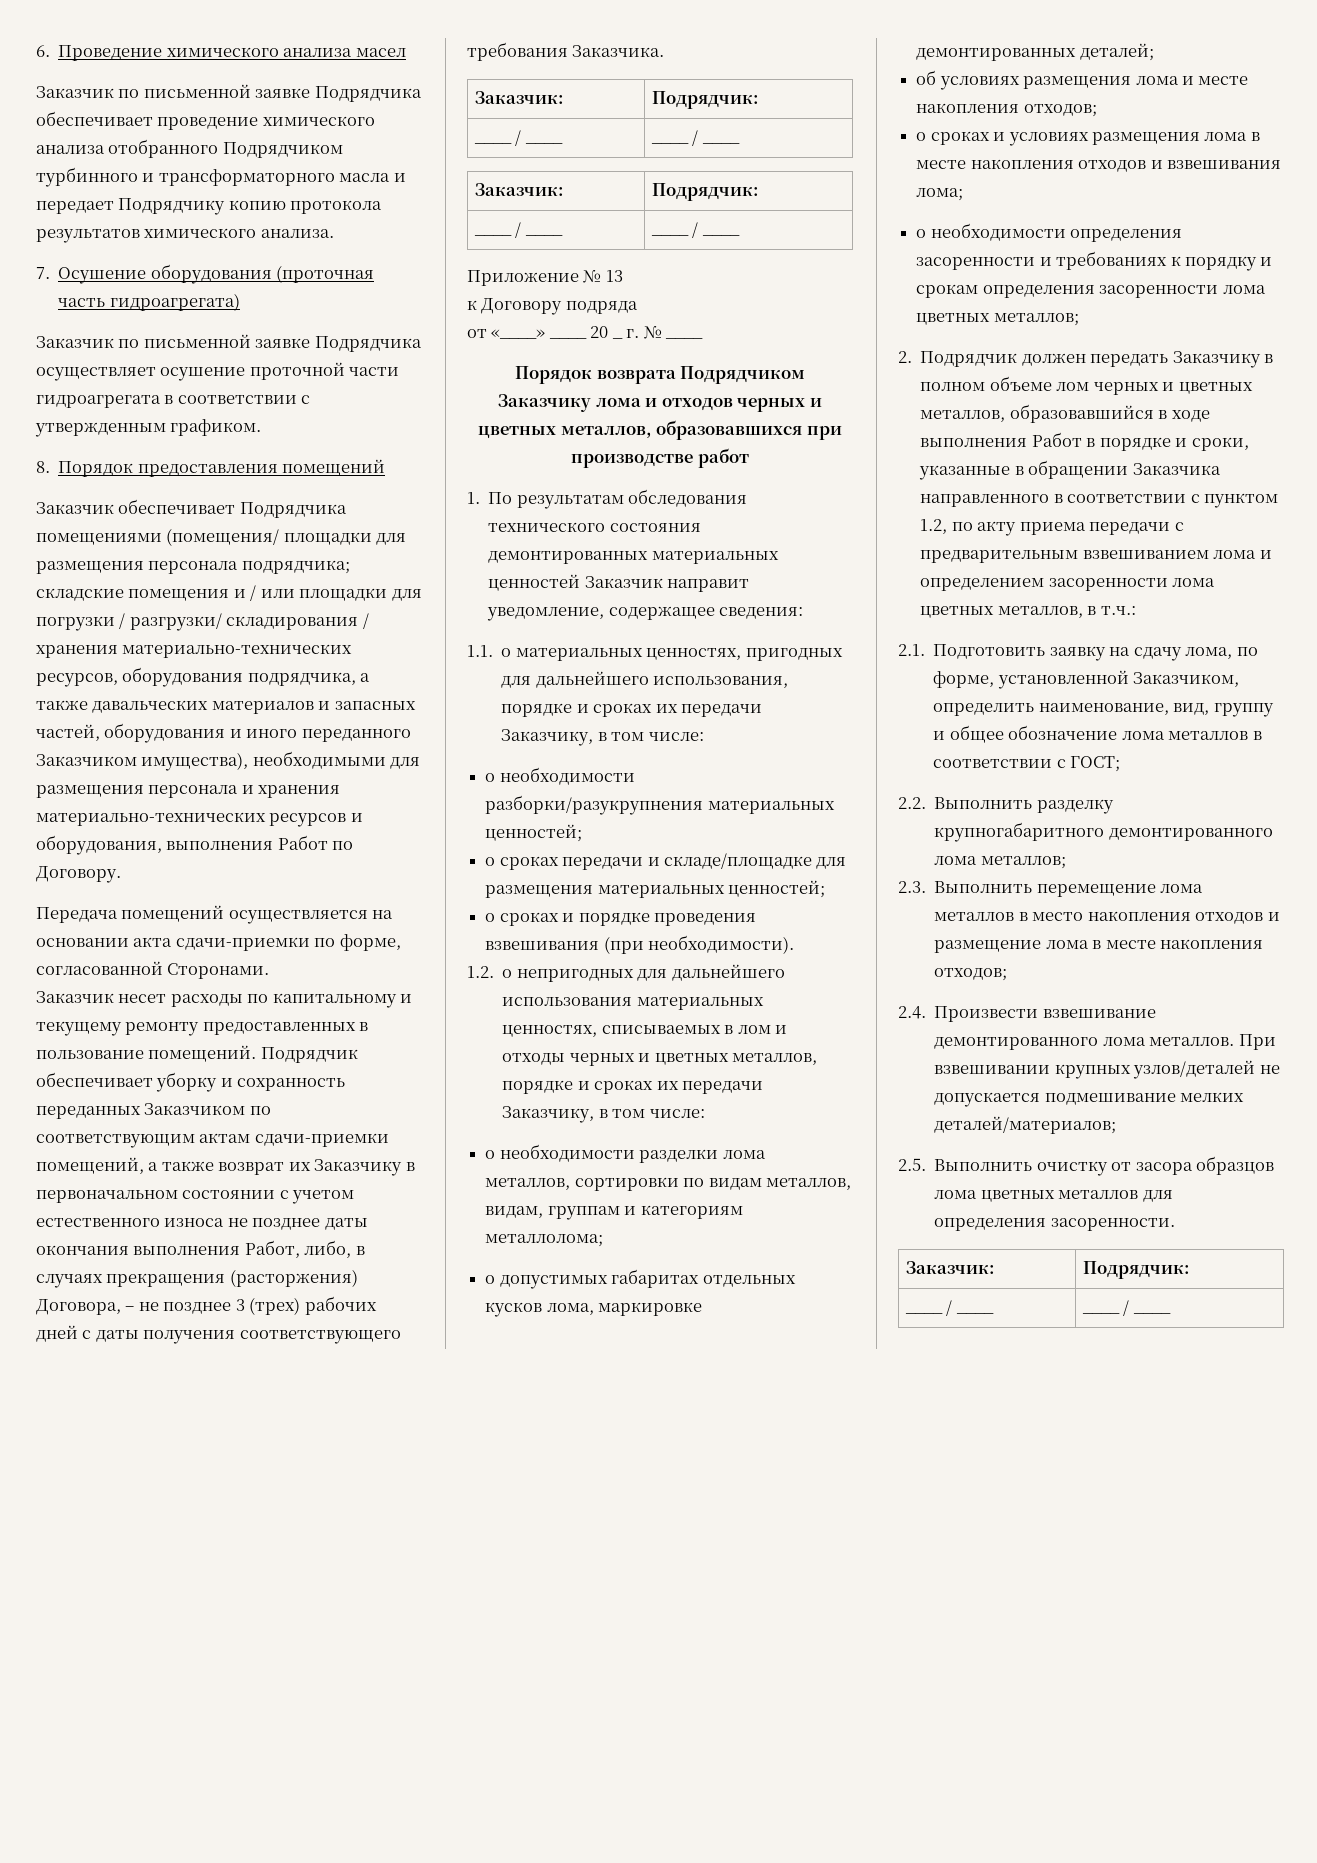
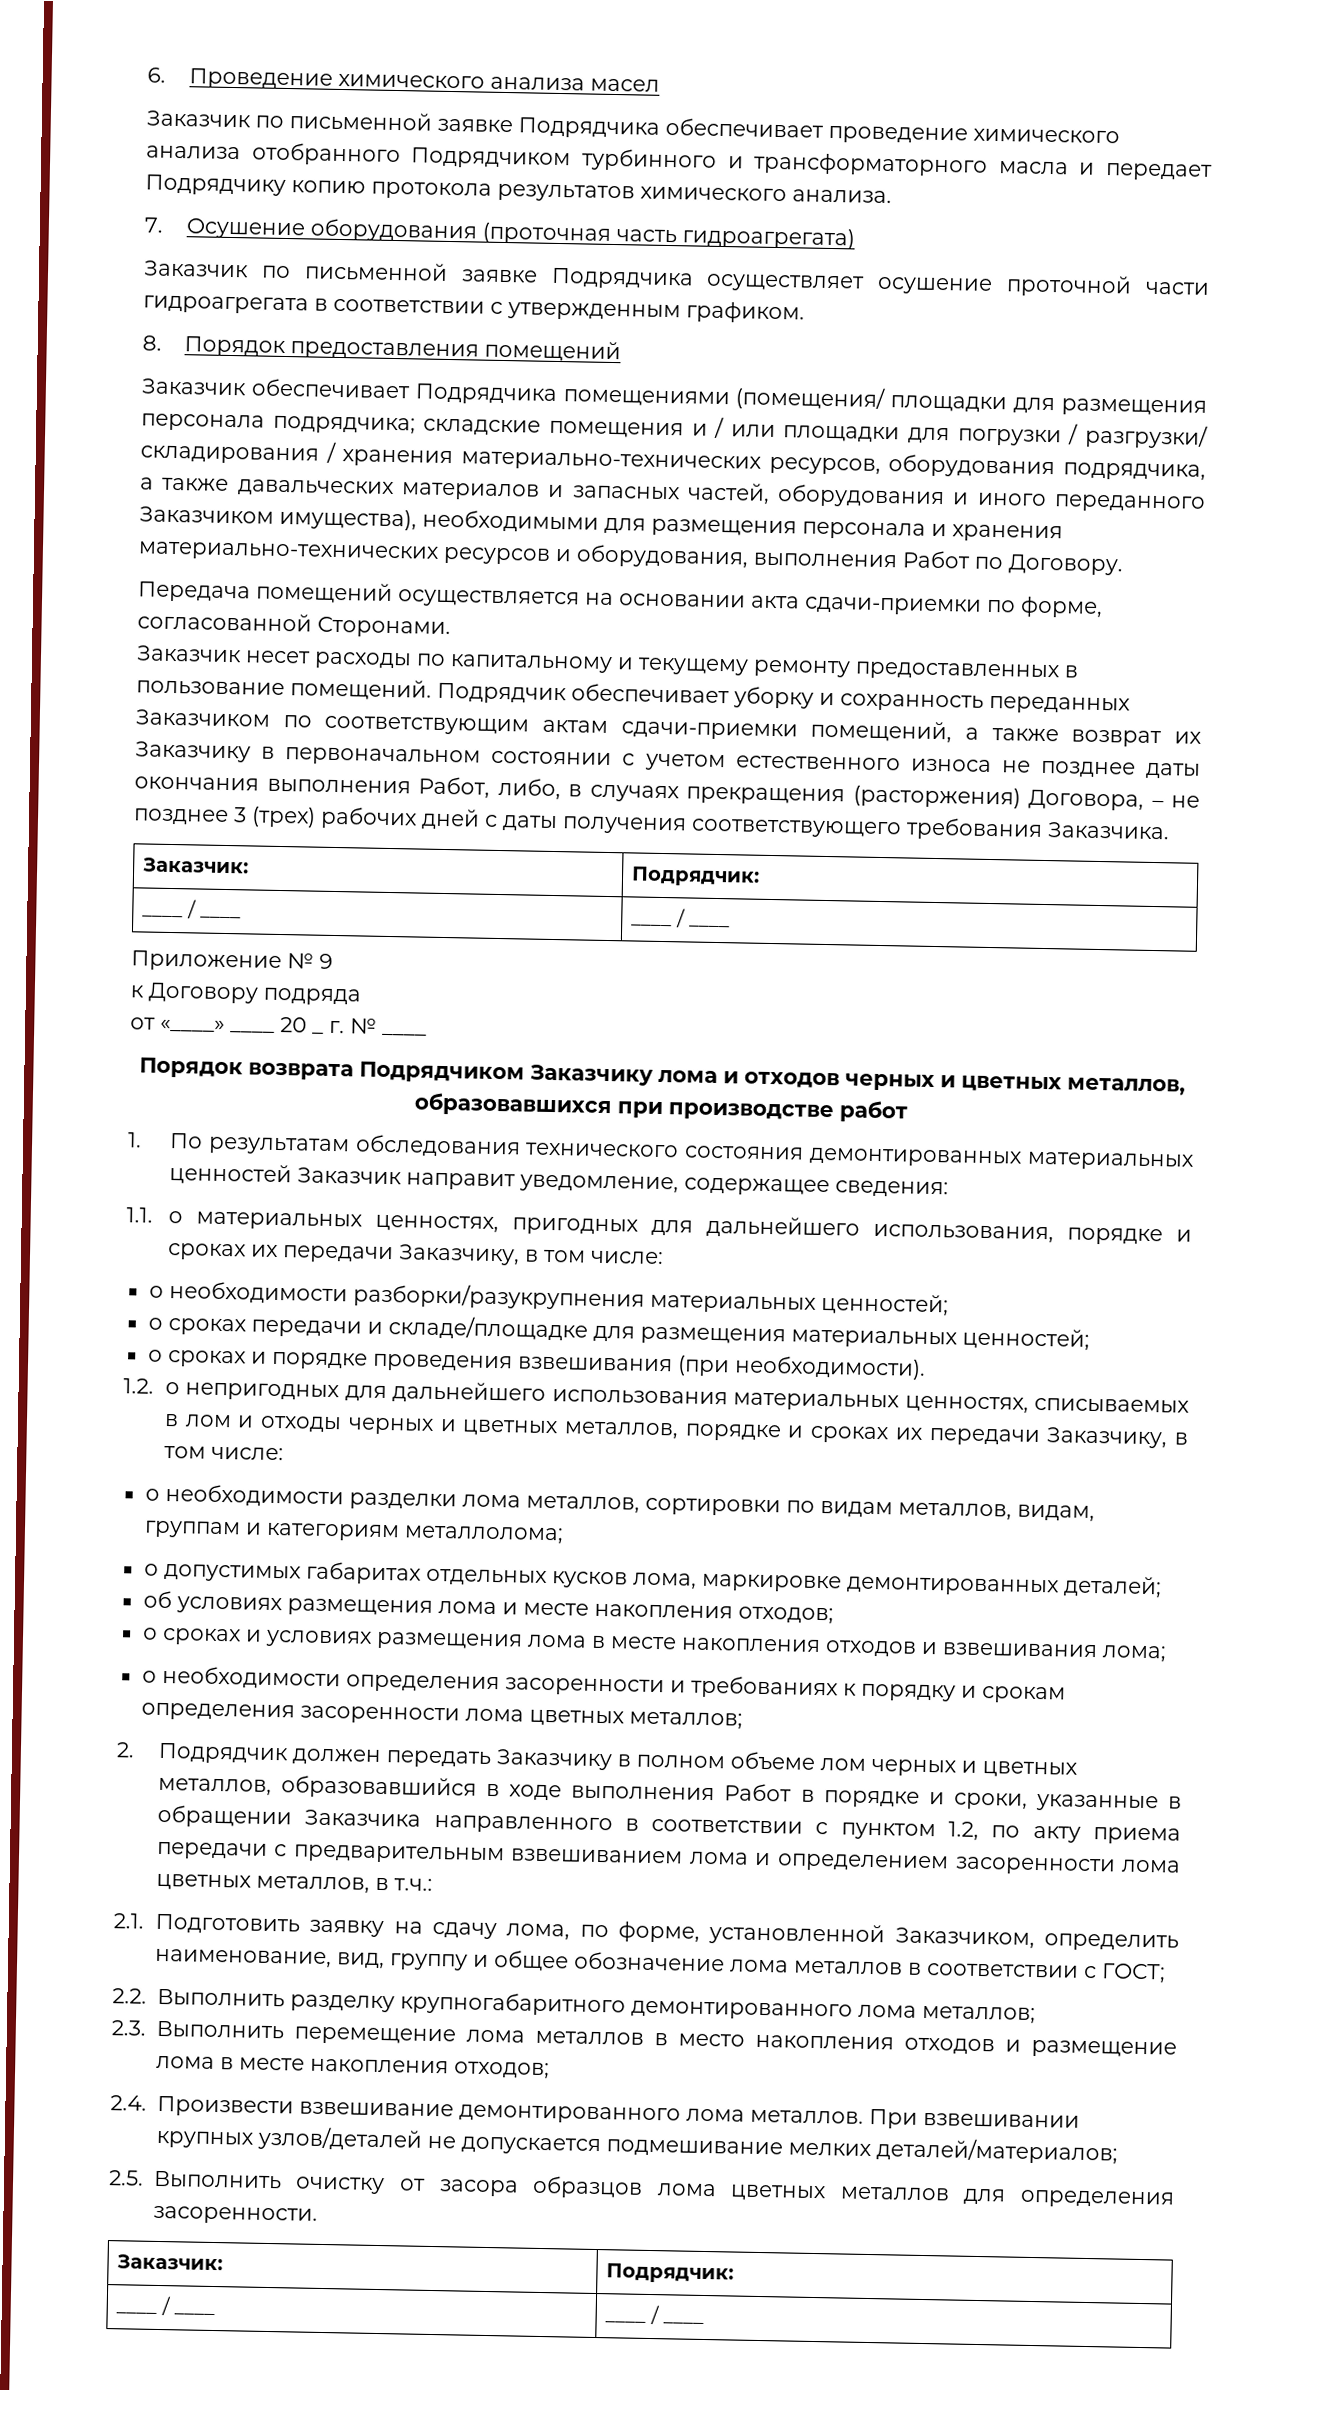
[474,183,564,196] [651,183,759,201] [473,222,563,238] [650,222,740,238] // Заказчик: | Подрядчик: // ____ / ____ | ____ / ____ -> (730, 926) none
[605,270,623,282] 13 -> [319,953,333,969] 9

